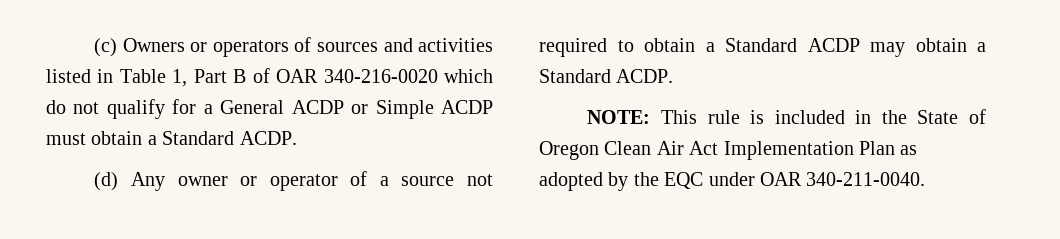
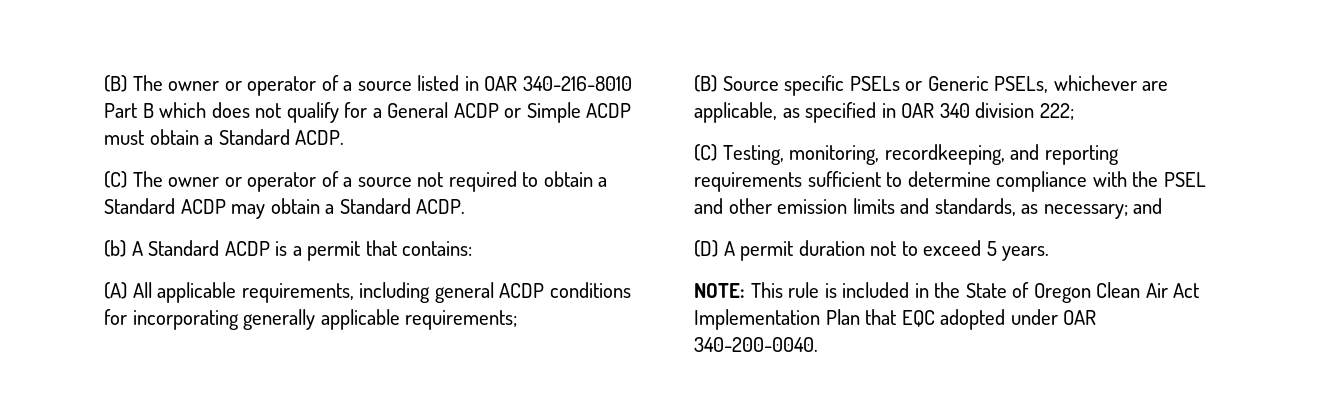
[94,37,493,57] [46,68,493,87] [46,100,66,114] (c) Owners or operators of sources and activities listed in Table 1, Part B of OAR 340-216-0020 which do -> [104,75,632,96] [104,102,250,118] (B) The owner or operator of a source listed in OAR 340-216-8010 Part B which does
[94,172,166,191] (d) Any -> [104,171,163,188] (C) The
(674, 76) none -> [104,240,473,261] [104,282,631,303] [104,309,518,330] [694,75,1169,96] [694,102,1074,123] [694,144,1119,165] [694,171,1206,192] [694,198,1163,219] [694,240,1050,261] // (b) A Standard ACDP is a permit that contains: // (A) All applicable requirements, including general ACDP conditions for incorporating generally applicable requirements; // (B) Source specific PSELs or Generic PSELs, whichever are applicable, as specified in OAR 340 division 222; // (C) Testing, monitoring, recordkeeping, and reporting requirements sufficient to determine compliance with the PSEL and other emission limits and standards, as necessary; and // (D) A permit duration not to exceed 5 years.
[900,145,918,155] [539,172,704,191] as adopted by the EQC -> [865,309,1006,330] that EQC adopted
[806,172,926,186] 340-211-0040. -> [694,337,818,352] 340-200-0040.

